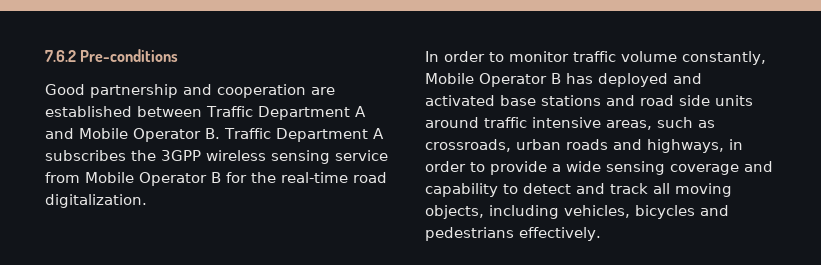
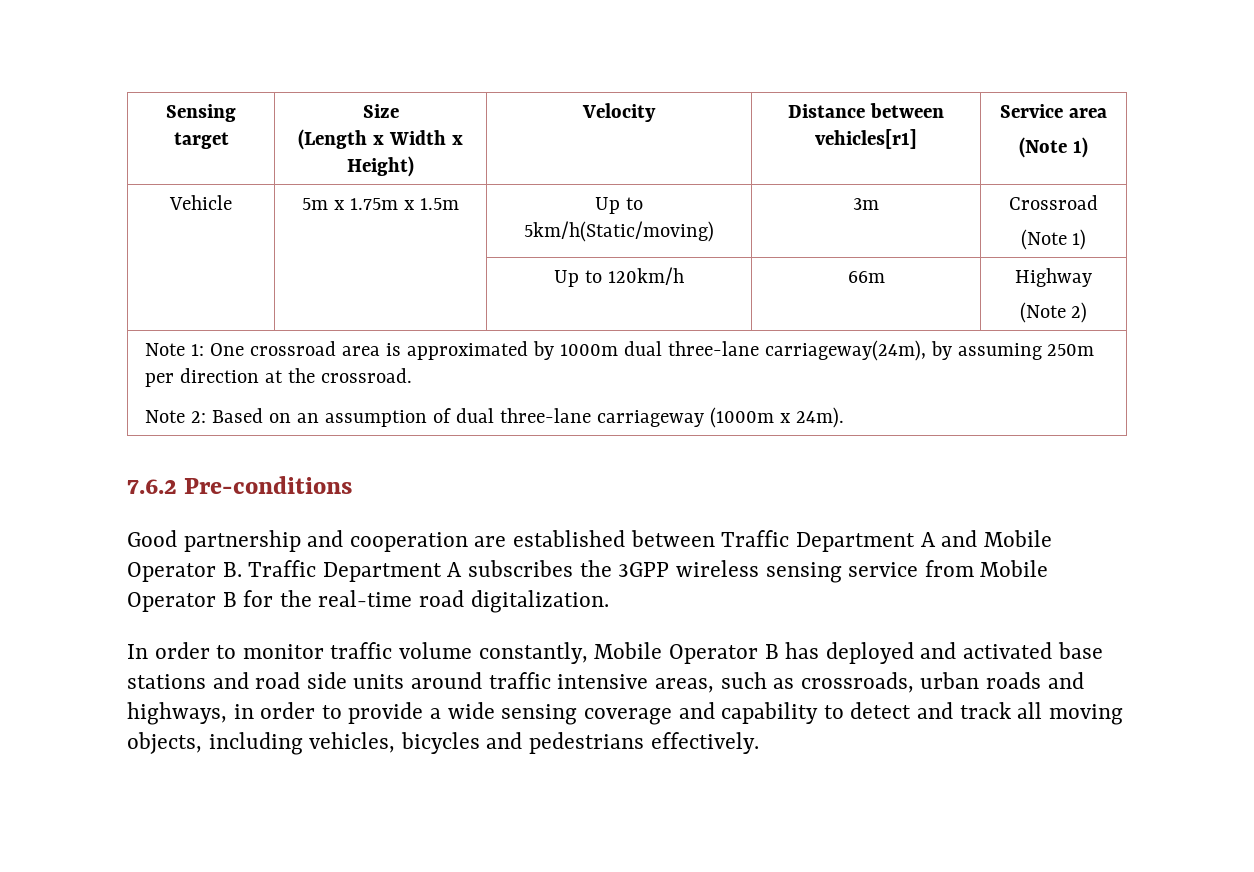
(45, 56) none -> [166,104,236,122] [173,132,229,149] [362,104,399,118] [298,129,463,150] [347,156,414,177] [582,103,656,122] [788,103,944,118] [815,129,917,149] [1000,104,1107,118] [1019,137,1088,158] [169,195,232,210] [302,198,459,210] [595,197,643,214] [524,221,714,242] [853,198,879,210] [1009,195,1098,210] [1020,229,1087,250] [554,267,684,287] [847,271,885,283] [1015,268,1092,287] [1019,302,1088,323] [145,340,1095,361] [145,368,413,387] [145,407,844,428] Sensing target | Size // (Length x Width x Height) | Velocity | Distance between vehicles[r1] | Service area // (Note 1) // Vehicle | 5m x 1.75m x 1.5m | Up to 5km/h(Static/moving) | 3m | Crossroad // (Note 1) // | | Up to 120km/h | 66m | Highway // (Note 2) // Note 1: One crossroad area is approximated by 1000m dual three-lane carriageway(24m), by assuming 250m per direction at the crossroad. // Note 2: Based on an assumption of dual three-lane carriageway (1000m x 24m). //

